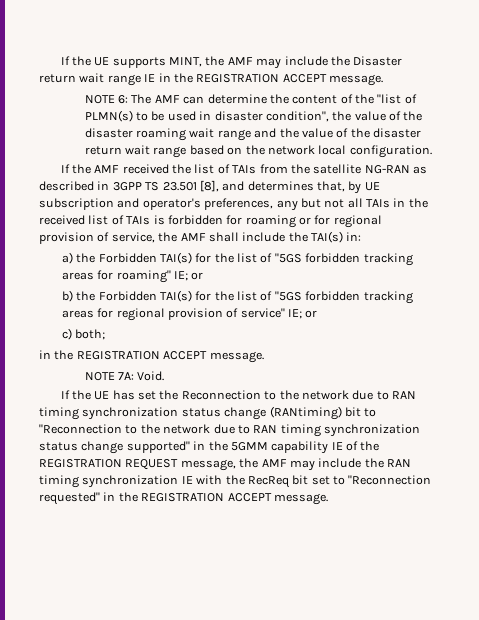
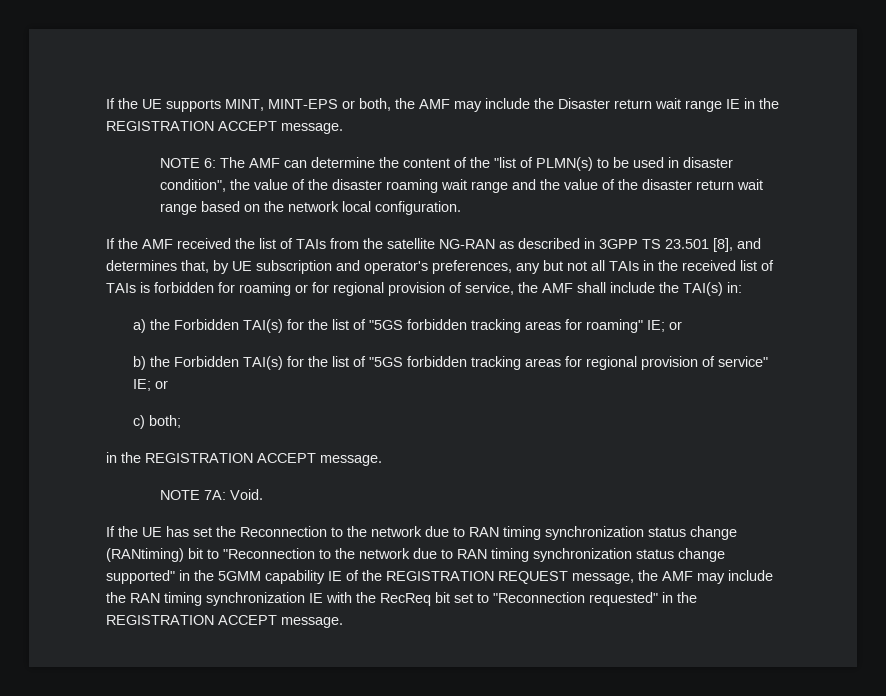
(203, 62) none -> [268,98,391,111] MINT-EPS or both,

